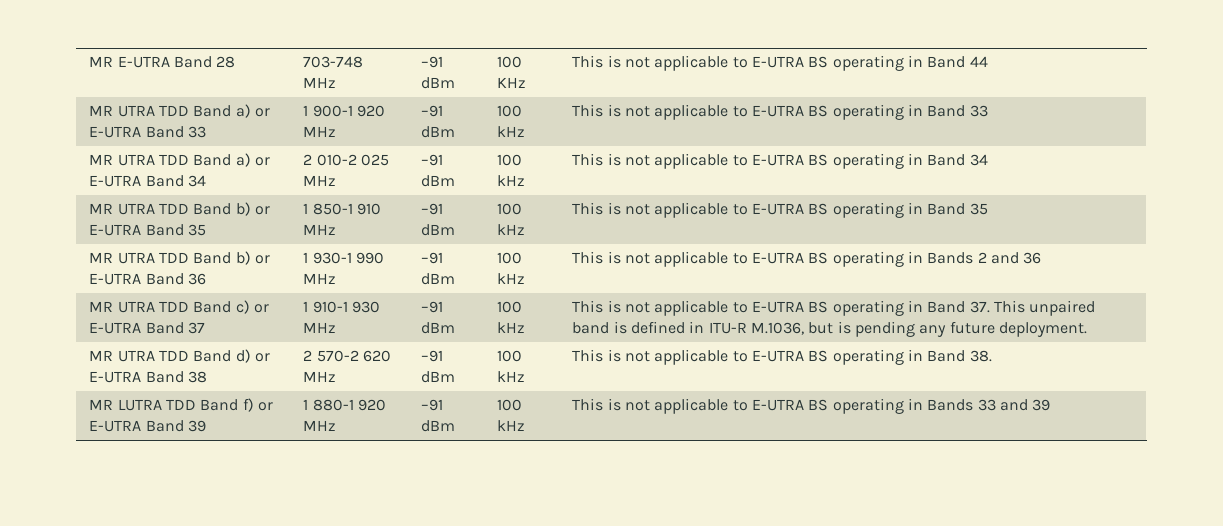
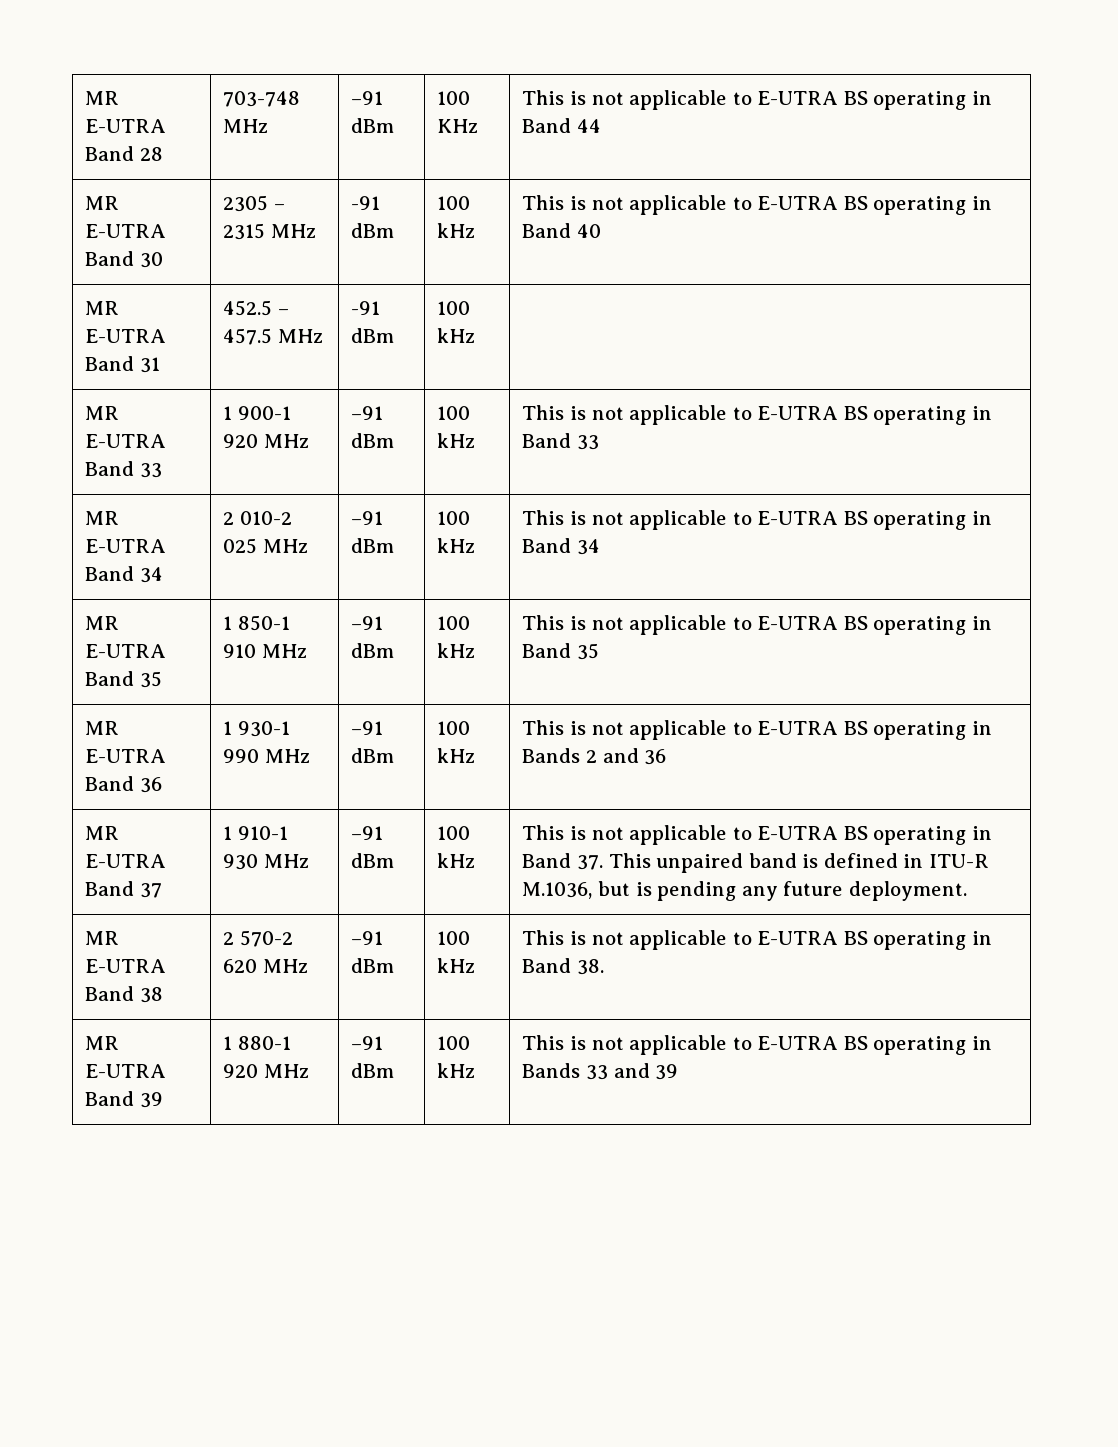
[117,104,270,118] UTRA TDD Band a) or -> [85,224,167,238] [85,251,164,268] [223,195,286,212] [223,223,317,240] [351,196,381,210] [351,223,395,238] [437,196,471,210] [437,223,476,238] [522,195,992,215] [522,223,602,238] [85,301,120,315] [85,329,167,343] [85,356,161,373] [223,300,290,316] [223,328,324,345] [351,301,381,315] [351,328,395,343] [437,301,471,315] [437,328,476,343] [85,406,120,420] E-UTRA Band 30 | 2305 – 2315 MHz | -91 dBm | 100 kHz | This is not applicable to E-UTRA BS operating in Band 40 // MR E-UTRA Band 31 | 452.5 – 457.5 MHz | -91 dBm | 100 kHz | // MR
[117,153,270,167] UTRA TDD Band a) or -> (120, 518) none
[117,202,270,216] UTRA TDD Band b) or -> (120, 623) none
[117,251,270,265] UTRA TDD Band b) or -> (120, 728) none
[117,300,269,314] UTRA TDD Band c) or -> (120, 833) none
[117,349,270,363] UTRA TDD Band d) or -> (120, 938) none
[117,398,273,412] LUTRA TDD Band f) or -> (120, 1043) none

